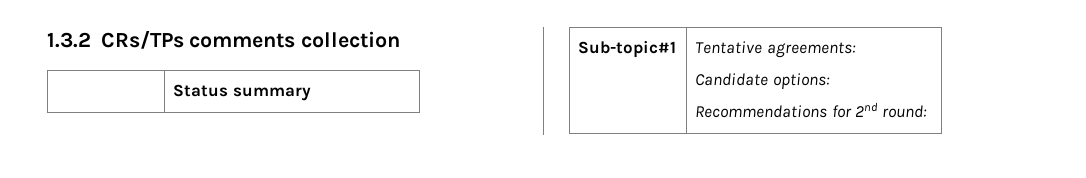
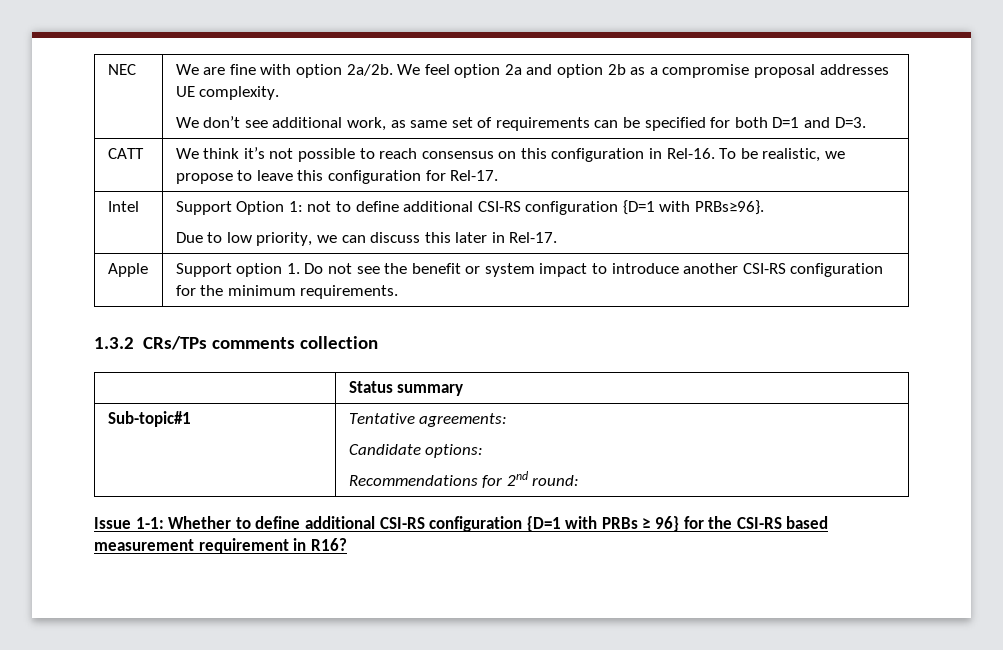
(47, 40) none -> [107,64,136,75] [175,64,889,78] [175,86,280,100] [175,116,866,131] [107,148,144,159] [175,147,846,162] [175,170,499,184] [107,201,139,212] [175,200,765,215] [175,232,558,246] [107,263,148,277] [175,263,884,277] [175,285,399,299] NEC | We are fine with option 2a/2b. We feel option 2a and option 2b as a compromise proposal addresses UE complexity. // We don’t see additional work, as same set of requirements can be specified for both D=1 and D=3. // CATT | We think it’s not possible to reach consensus on this configuration in Rel-16. To be realistic, we propose to leave this configuration for Rel-17. // Intel | Support Option 1: not to define additional CSI-RS configuration {D=1 with PRBs≥96}. // Due to low priority, we can discuss this later in Rel-17. // Apple | Support option 1. Do not see the benefit or system impact to introduce another CSI-RS configuration for the minimum requirements. //
(927, 111) none -> [94,516,829,532] [94,538,347,554] // Issue 1-1: Whether to define additional CSI-RS configuration {D=1 with PRBs ≥ 96} for the CSI-RS based measurement requirement in R16?

